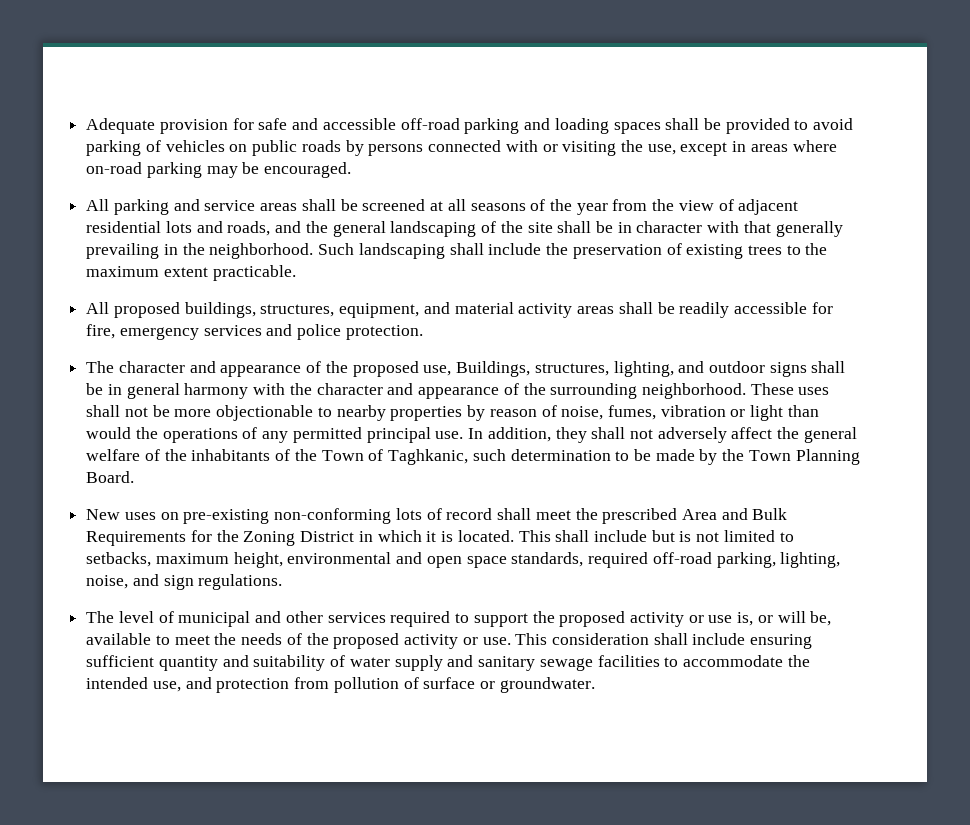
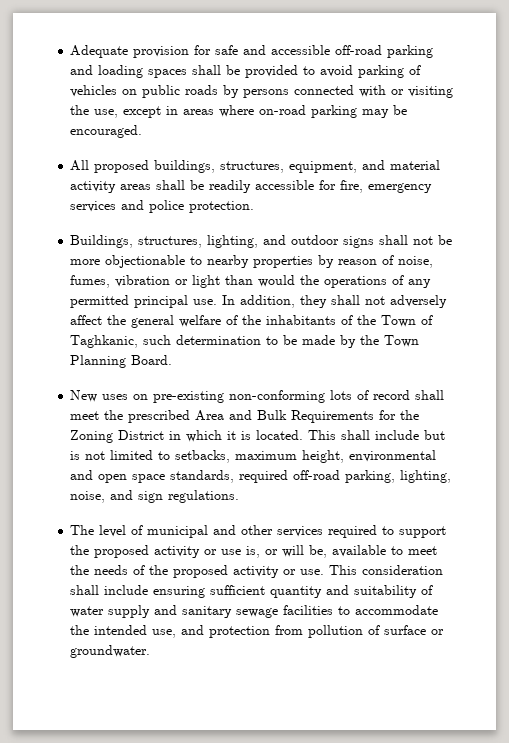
[86,199,799,215] [86,221,843,237] [86,243,828,259] [86,265,296,281] // All parking and service areas shall be screened at all seasons of the year from the view of adjacent residential lots and roads, and the general landscaping of the site shall be in character with that generally prevailing in the neighborhood. Such landscaping shall include the preservation of existing trees to the maximum extent practicable. -> (143, 131) none
[86,361,452,377] The character and appearance of the proposed use, -> (255, 207) none
[86,383,830,399] [86,405,121,417] be in general harmony with the character and appearance of the surrounding neighborhood. These uses shall -> (409, 240) none

